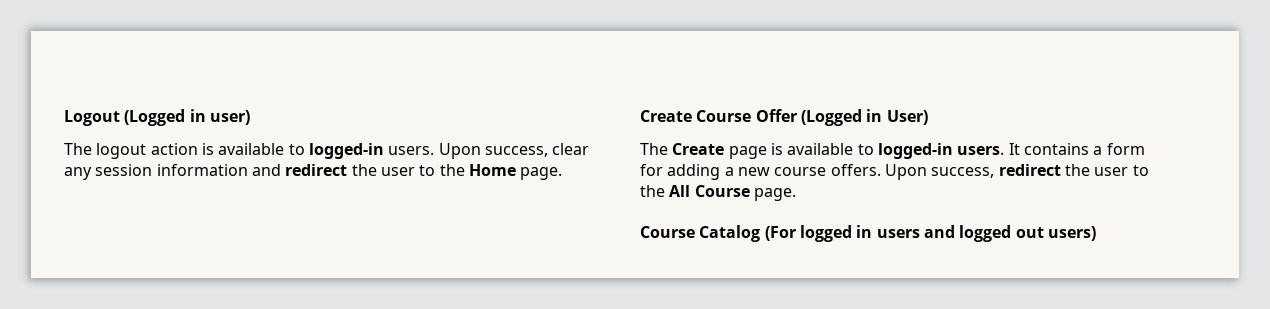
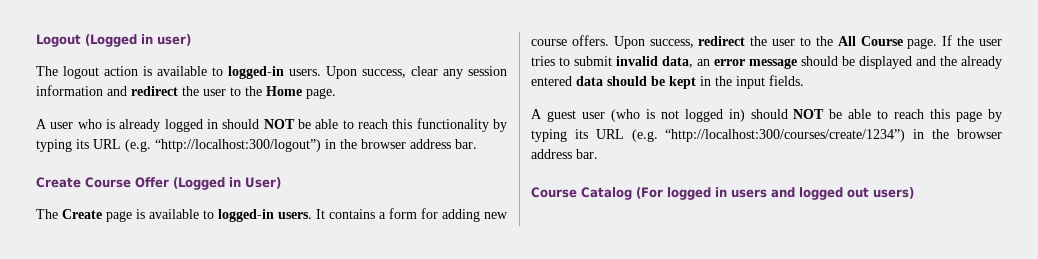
(563, 173) none -> [36,118,507,132] [36,139,477,152] // A user who is already logged in should NOT be able to reach this functionality by typing its URL (e.g. “http://localhost:300/logout”) in the browser address bar.
[724,167,734,176] a -> (480, 215) none
(796, 194) none -> [942,35,1002,46] [531,56,1002,69] [531,75,804,89] [531,109,1002,122] [531,129,1002,142] [531,149,598,159] If the user tries to submit invalid data, an error message should be displayed and the already entered data should be kept in the input fields. // A guest user (who is not logged in) should NOT be able to reach this page by typing its URL (e.g. “http://localhost:300/courses/create/1234”) in the browser address bar.

